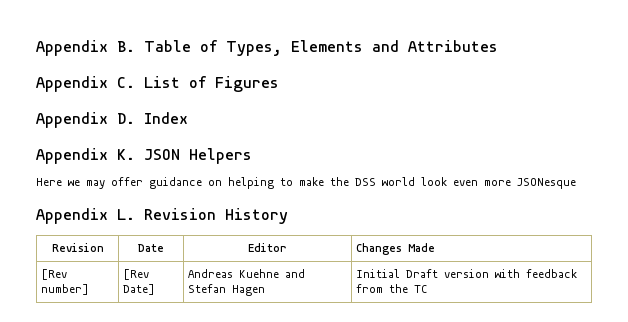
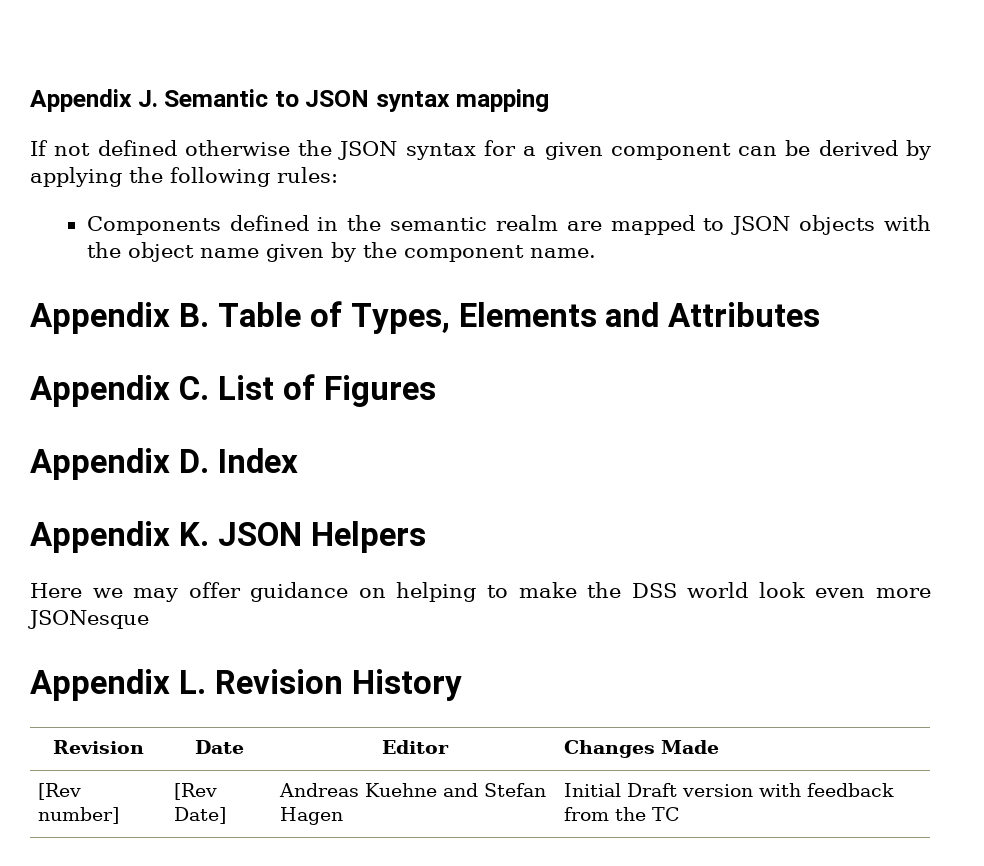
[36,40,108,56] Appendix -> [30,89,549,112] [30,140,932,160] [30,167,338,187] [86,215,931,235] [86,242,596,262] [30,302,170,334] Appendix J. Semantic to JSON syntax mapping // If not defined otherwise the JSON syntax for a given component can be derived by applying the following rules: // Components defined in the semantic realm are mapped to JSON objects with the object name given by the component name. // Appendix

